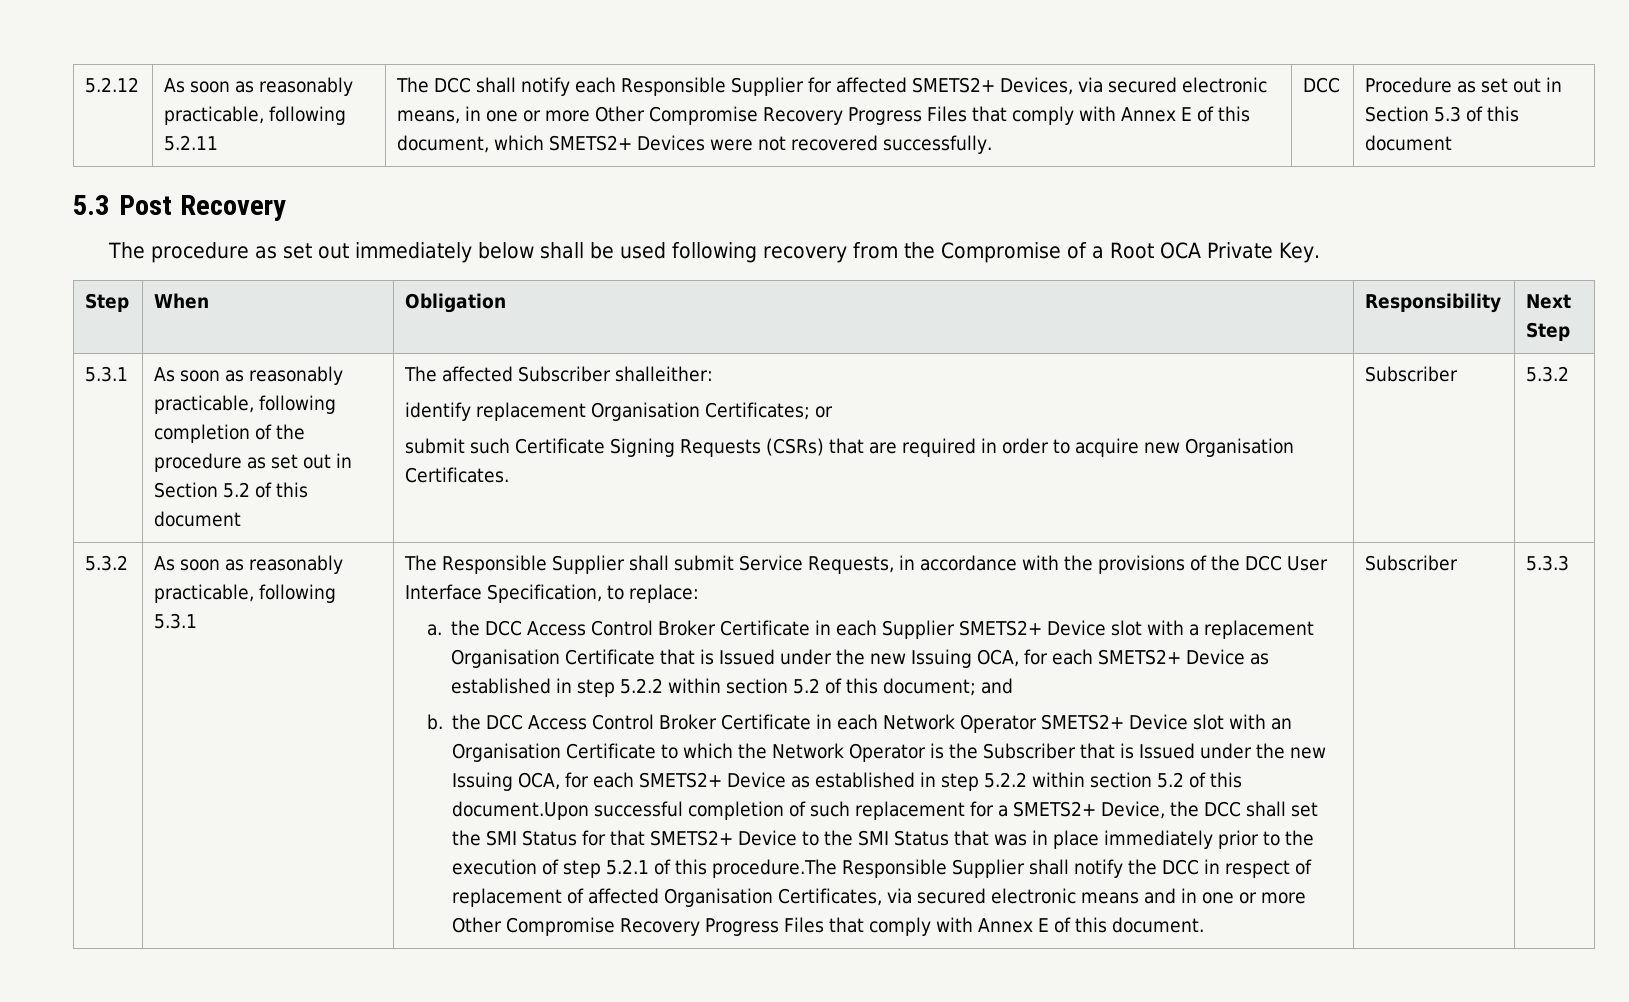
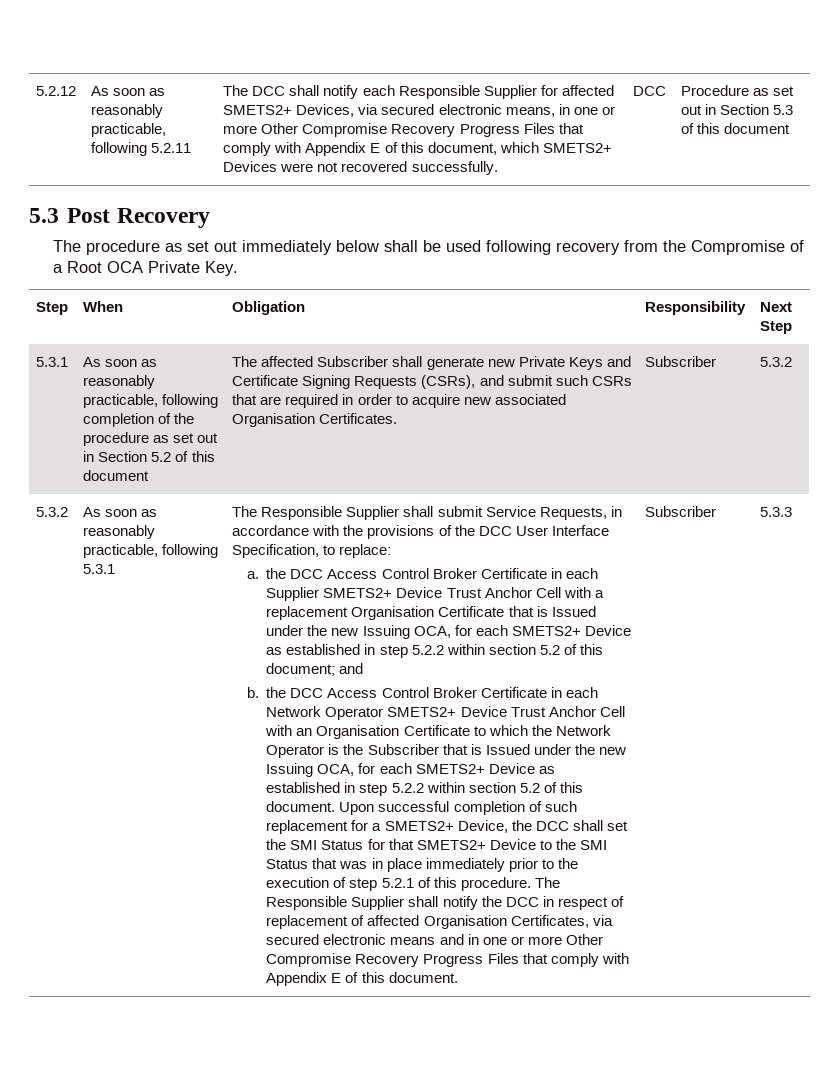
[1121,107,1177,122] Annex -> [305,142,367,156] Appendix
[615,366,714,382] [405,402,834,421] [405,438,825,457] shalleither: // identify replacement Organisation Certificates; or // submit such Certificate Signing Requests (CSRs) -> [392,356,631,370] [232,375,632,389] shall generate new Private Keys and Certificate Signing Requests (CSRs), and submit such CSRs
(1181, 448) none -> [494,394,566,405] associated
[1111,620,1143,636] slot -> [446,587,561,598] Trust Anchor Cell
[1193,714,1225,730] slot -> [510,706,625,717] Trust Anchor Cell
[452,801,590,820] document.Upon -> [266,801,375,815] document. Upon
[712,859,838,878] procedure.The -> [460,877,560,891] procedure. The
[977,918,1033,933] Annex -> [266,972,328,986] Appendix

